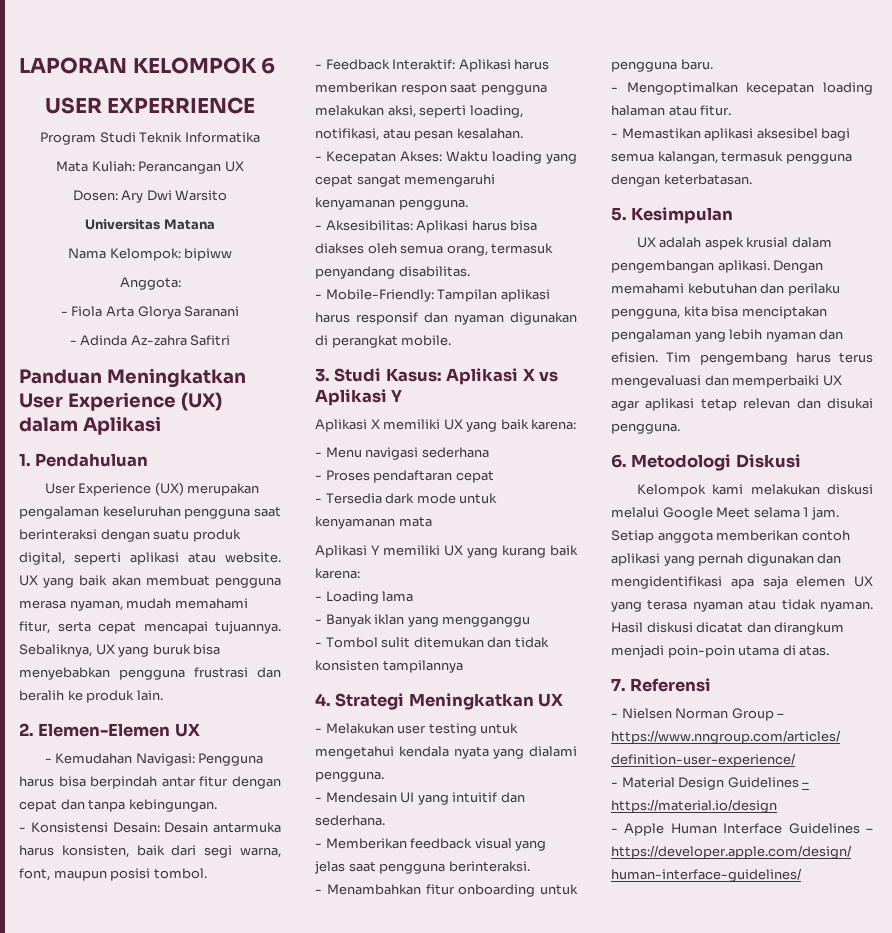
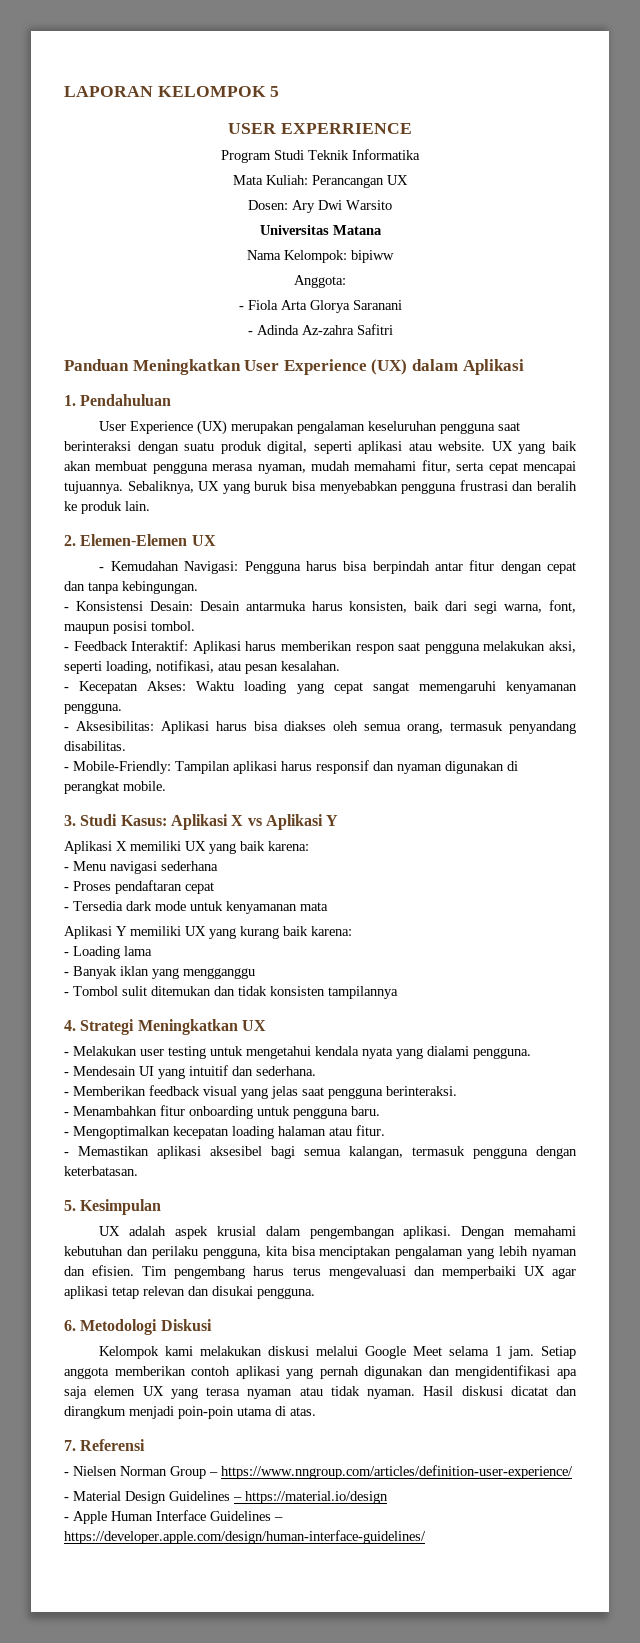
[261,57,276,74] 6 -> [270,86,280,97] 5

